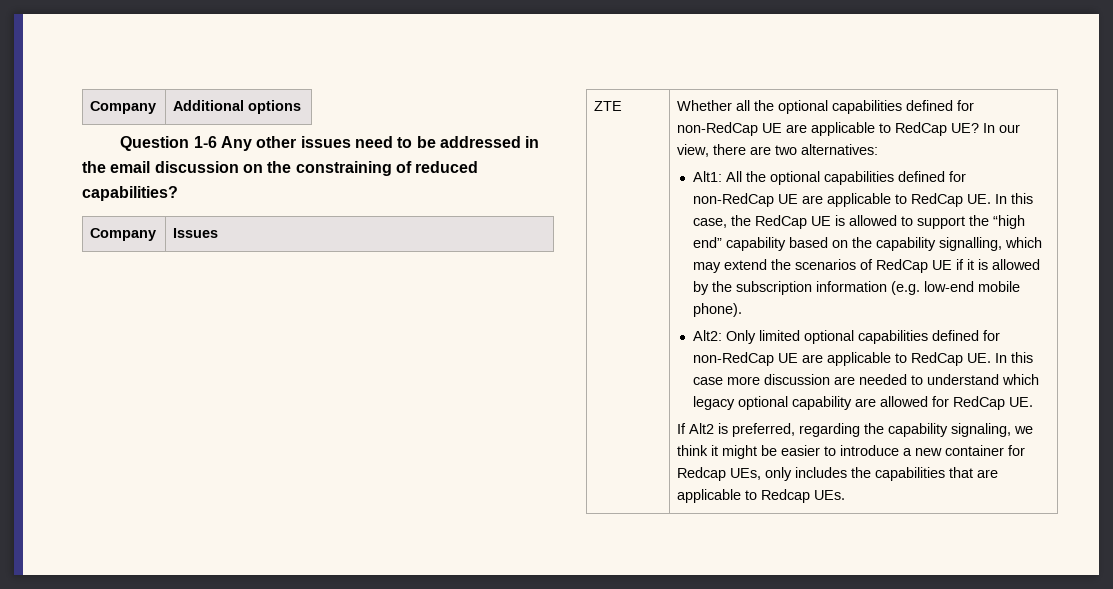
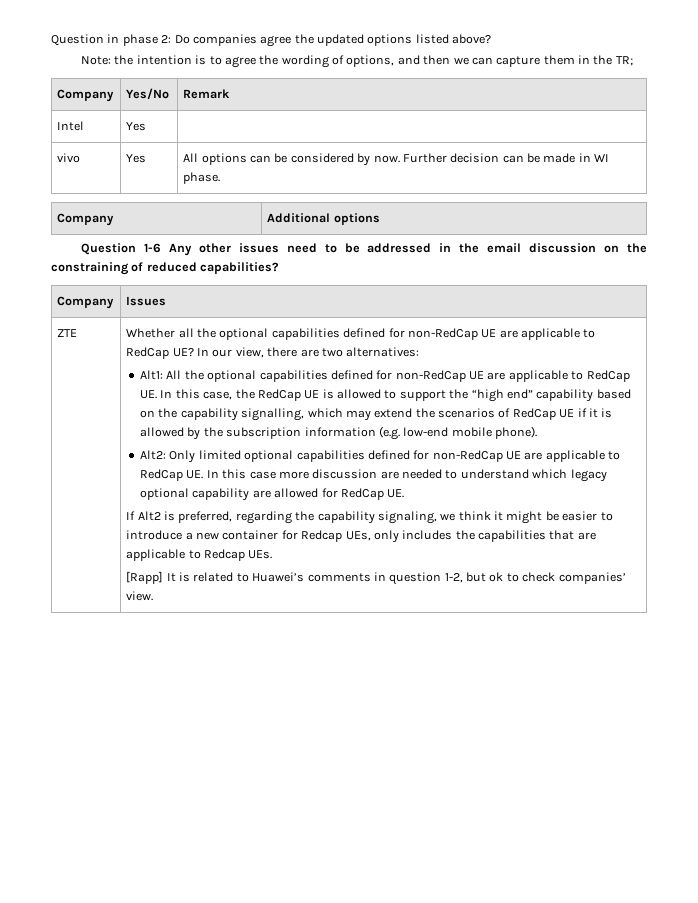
(90, 107) none -> [51,34,492,47] [81,55,633,68] [57,89,115,102] [126,88,170,100] [183,89,231,99] [57,121,85,131] [126,122,147,131] [57,153,81,163] [126,154,147,163] [183,153,610,166] [183,172,221,184] Question in phase 2: Do companies agree the updated options listed above? // Note: the intention is to agree the wording of options, and then we can capture them in the TR; // Company | Yes/No | Remark // Intel | Yes | // vivo | Yes | All options can be considered by now. Further decision can be made in WI phase. //
(846, 495) none -> [126,571,626,585] [126,591,154,601] // [Rapp] It is related to Huawei’s comments in question 1-2, but ok to check companies’ view.

